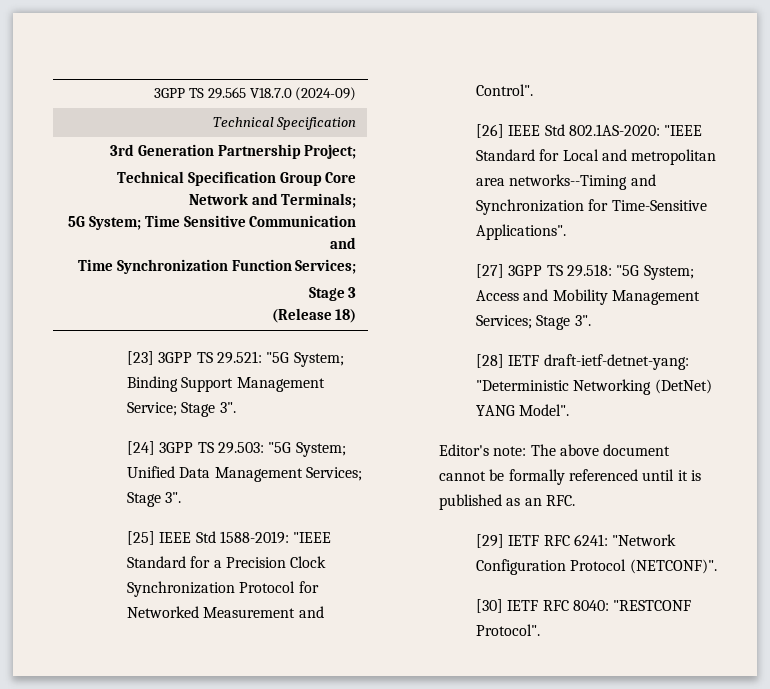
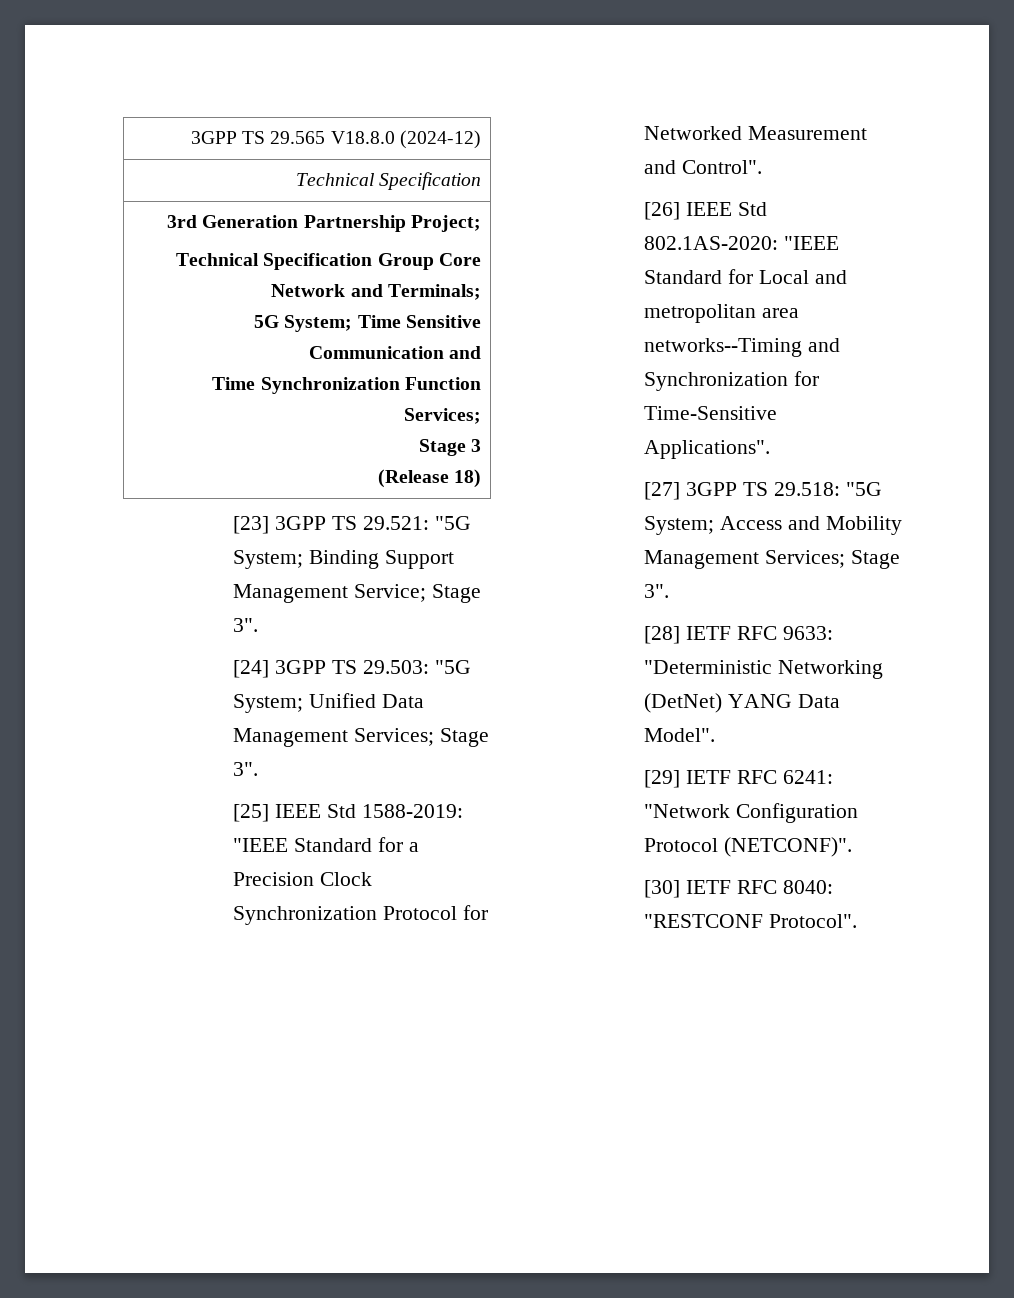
[249,87,357,101] V18.7.0 (2024-09) -> [330,130,481,149] V18.8.0 (2024-12)
[543,354,689,370] draft-ietf-detnet-yang: -> [737,626,833,640] RFC 9633:
(515, 410) none -> [798,694,841,708] Data
[438,444,671,456] [438,469,701,485] [438,494,575,510] // Editor's note: The above document cannot be formally referenced until it is published as an RFC. -> (716, 735) none

